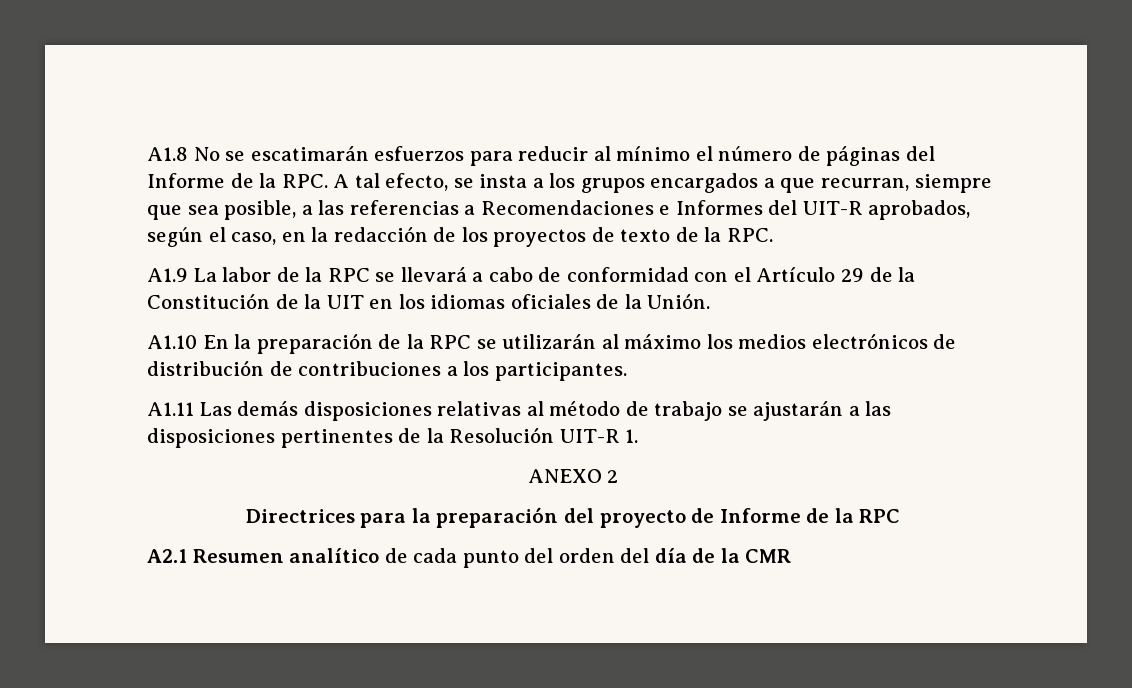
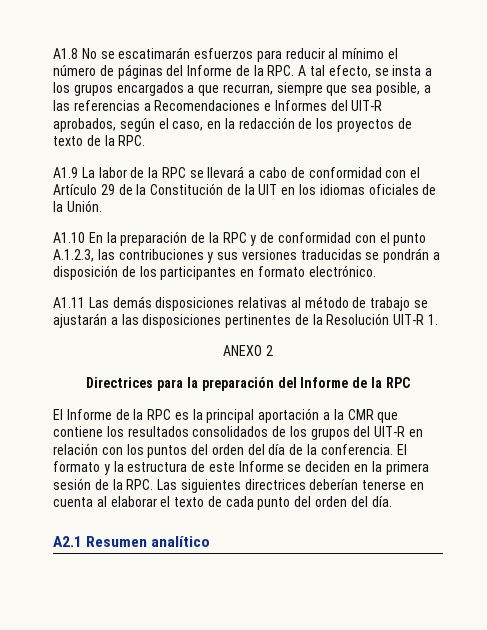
[476,333,957,349] [147,360,627,381] se utilizarán al máximo los medios electrónicos de distribución de contribuciones a los participantes. -> [250,232,427,246] [53,248,441,263] [53,265,376,280] y de conformidad con el punto A.1.2.3, las contribuciones y sus versiones traducidas se pondrán a disposición de los participantes en formato electrónico.
[599,508,715,528] proyecto de -> (297, 382) none
[147,548,380,563] A2.1 Resumen analítico -> [53,408,399,423] [53,426,424,440] [53,443,407,458] [53,461,429,475] [53,478,425,493] [53,496,205,507] El Informe de la RPC es la principal aportación a la CMR que contiene los resultados consolidados de los grupos del UIT-R en relación con los puntos del orden del día de la conferencia. El formato y la estructura de este Informe se deciden en la primera sesión de la RPC. Las siguientes directrices deberían tenerse en cuenta al elaborar el texto
[654,548,792,563] día de la CMR -> [371,496,392,507] [53,536,211,547] día. // A2.1 Resumen analítico

